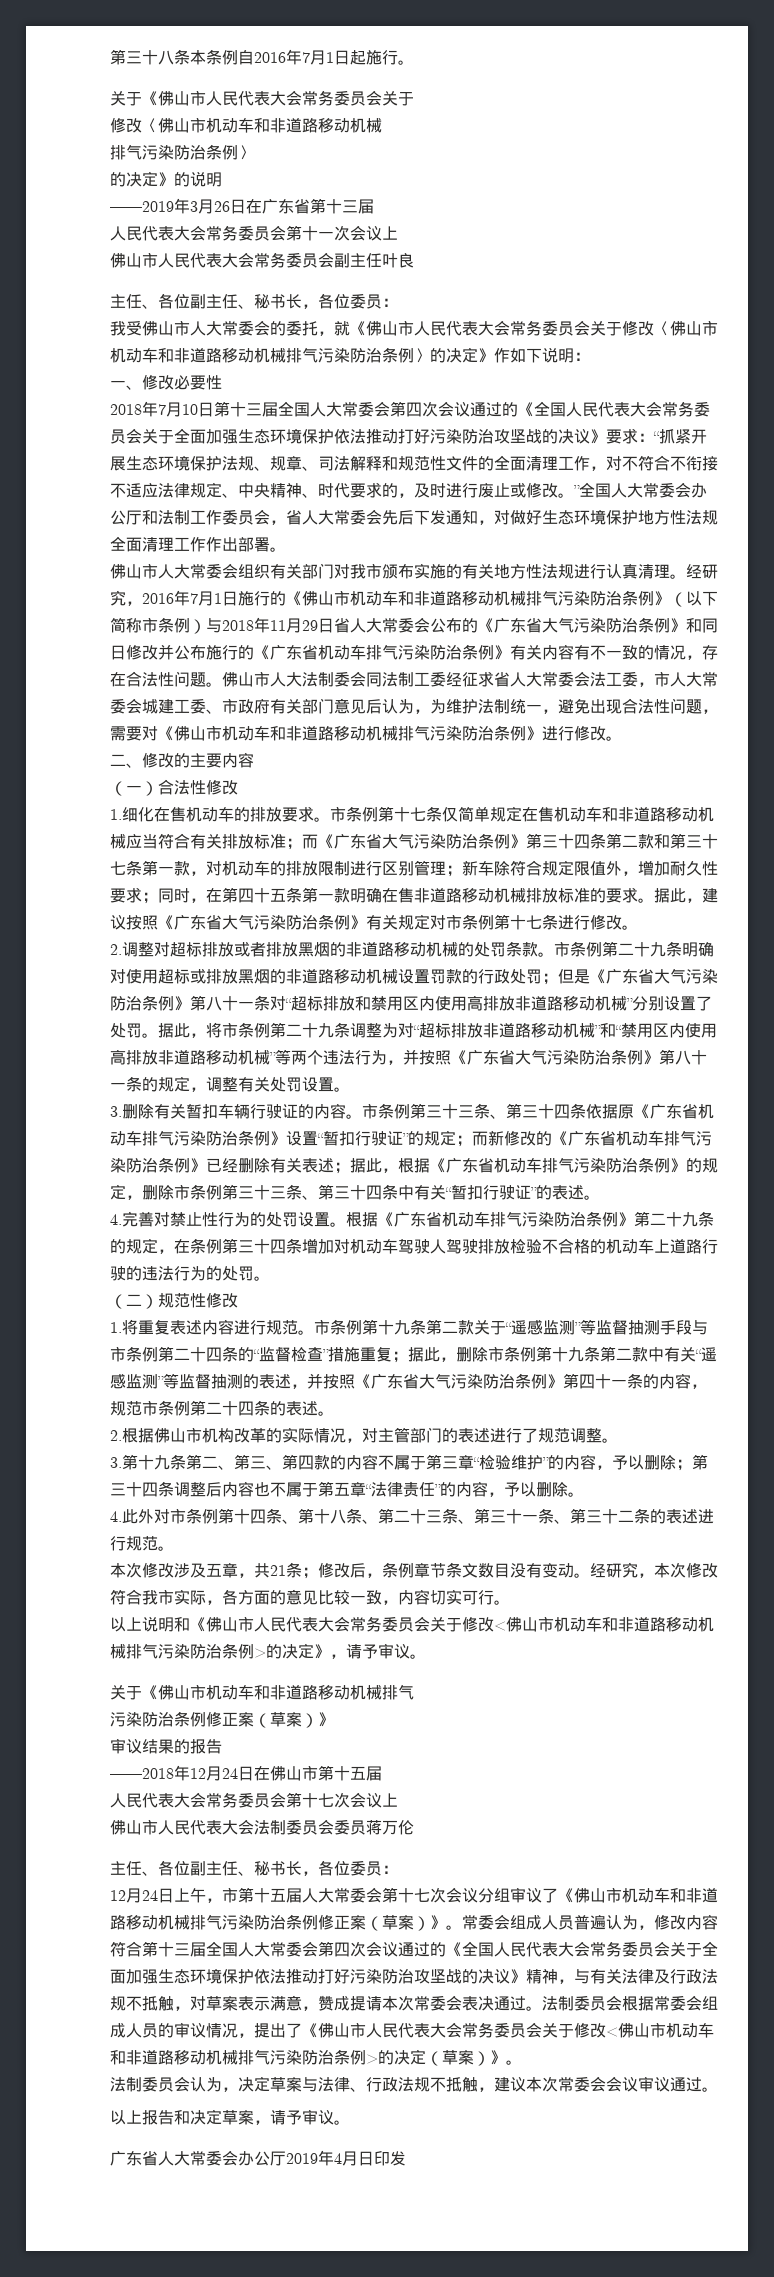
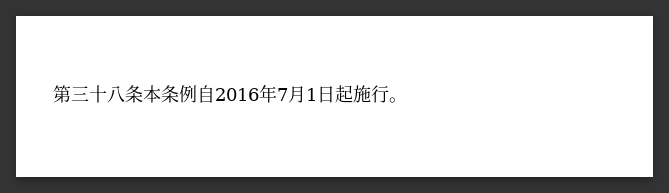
[110,90,414,106] [110,117,382,133] [110,144,254,160] [110,171,222,187] [110,198,374,214] [110,225,398,241] [110,252,414,268] [110,293,398,309] [110,320,718,336] [110,347,590,363] [110,374,222,390] [110,401,710,417] [110,428,707,444] [110,455,718,471] [110,482,707,498] [110,509,718,525] [110,536,286,552] [110,563,718,579] [110,590,718,607] [110,617,718,634] [110,644,718,660] [110,671,718,687] [110,698,718,714] [110,725,622,741] [110,752,254,768] [110,779,238,796] [110,806,714,822] [110,833,718,850] [110,860,718,877] [110,887,718,904] [110,914,638,930] [110,941,714,957] [110,968,718,985] [110,995,712,1011] [110,1022,717,1038] [110,1049,707,1065] [110,1076,350,1092] [110,1103,714,1119] [110,1130,712,1147] [110,1157,718,1174] [110,1184,600,1200] [110,1211,714,1227] [110,1238,718,1254] [110,1266,270,1281] [110,1292,238,1309] [110,1319,708,1335] [110,1346,717,1363] [110,1373,707,1389] [110,1400,334,1416] [110,1427,618,1443] [110,1454,708,1471] [110,1481,584,1497] [110,1508,714,1524] [110,1536,174,1551] [110,1562,718,1579] [110,1589,510,1605] [110,1616,714,1632] [110,1643,426,1659] [110,1684,414,1700] [110,1711,334,1728] [110,1738,222,1754] [110,1765,382,1781] [110,1792,398,1808] [110,1819,414,1835] [110,1860,398,1876] [110,1887,718,1903] [110,1914,718,1931] [110,1941,718,1957] [110,1968,718,1984] [110,1995,718,2011] [110,2022,714,2038] [110,2049,522,2066] [110,2076,718,2092] [110,2109,350,2125] [110,2150,406,2166] // 关于《佛山市人民代表大会常务委员会关于 // 修改〈佛山市机动车和非道路移动机械 // 排气污染防治条例〉 // 的决定》的说明 // ——2019年3月26日在广东省第十三届 // 人民代表大会常务委员会第十一次会议上 // 佛山市人民代表大会常务委员会副主任叶良 // 主任、各位副主任、秘书长，各位委员： // 我受佛山市人大常委会的委托，就《佛山市人民代表大会常务委员会关于修改〈佛山市机动车和非道路移动机械排气污染防治条例〉的决定》作如下说明： // 一、修改必要性 // 2018年7月10日第十三届全国人大常委会第四次会议通过的《全国人民代表大会常务委员会关于全面加强生态环境保护依法推动打好污染防治攻坚战的决议》要求：“抓紧开展生态环境保护法规、规章、司法解释和规范性文件的全面清理工作，对不符合不衔接不适应法律规定、中央精神、时代要求的，及时进行废止或修改。”全国人大常委会办公厅和法制工作委员会，省人大常委会先后下发通知，对做好生态环境保护地方性法规全面清理工作作出部署。 // 佛山市人大常委会组织有关部门对我市颁布实施的有关地方性法规进行认真清理。经研究，2016年7月1日施行的《佛山市机动车和非道路移动机械排气污染防治条例》（以下简称市条例）与2018年11月29日省人大常委会公布的《广东省大气污染防治条例》和同日修改并公布施行的《广东省机动车排气污染防治条例》有关内容有不一致的情况，存在合法性问题。佛山市人大法制委会同法制工委经征求省人大常委会法工委，市人大常委会城建工委、市政府有关部门意见后认为，为维护法制统一，避免出现合法性问题，需要对《佛山市机动车和非道路移动机械排气污染防治条例》进行修改。 // 二、修改的主要内容 // （一）合法性修改 // 1.细化在售机动车的排放要求。市条例第十七条仅简单规定在售机动车和非道路移动机械应当符合有关排放标准；而《广东省大气污染防治条例》第三十四条第二款和第三十七条第一款，对机动车的排放限制进行区别管理；新车除符合规定限值外，增加耐久性要求；同时，在第四十五条第一款明确在售非道路移动机械排放标准的要求。据此，建议按照《广东省大气污染防治条例》有关规定对市条例第十七条进行修改。 // 2.调整对超标排放或者排放黑烟的非道路移动机械的处罚条款。市条例第二十九条明确对使用超标或排放黑烟的非道路移动机械设置罚款的行政处罚；但是《广东省大气污染防治条例》第八十一条对“超标排放和禁用区内使用高排放非道路移动机械”分别设置了处罚。据此，将市条例第二十九条调整为对“超标排放非道路移动机械”和“禁用区内使用高排放非道路移动机械”等两个违法行为，并按照《广东省大气污染防治条例》第八十一条的规定，调整有关处罚设置。 // 3.删除有关暂扣车辆行驶证的内容。市条例第三十三条、第三十四条依据原《广东省机动车排气污染防治条例》设置“暂扣行驶证”的规定；而新修改的《广东省机动车排气污染防治条例》已经删除有关表述；据此，根据《广东省机动车排气污染防治条例》的规定，删除市条例第三十三条、第三十四条中有关“暂扣行驶证”的表述。 // 4.完善对禁止性行为的处罚设置。根据《广东省机动车排气污染防治条例》第二十九条的规定，在条例第三十四条增加对机动车驾驶人驾驶排放检验不合格的机动车上道路行驶的违法行为的处罚。 // （二）规范性修改 // 1.将重复表述内容进行规范。市条例第十九条第二款关于“遥感监测”等监督抽测手段与市条例第二十四条的“监督检查”措施重复；据此，删除市条例第十九条第二款中有关“遥感监测”等监督抽测的表述，并按照《广东省大气污染防治条例》第四十一条的内容，规范市条例第二十四条的表述。 // 2.根据佛山市机构改革的实际情况，对主管部门的表述进行了规范调整。 // 3.第十九条第二、第三、第四款的内容不属于第三章“检验维护”的内容，予以删除；第三十四条调整后内容也不属于第五章“法律责任”的内容，予以删除。 // 4.此外对市条例第十四条、第十八条、第二十三条、第三十一条、第三十二条的表述进行规范。 // 本次修改涉及五章，共21条；修改后，条例章节条文数目没有变动。经研究，本次修改符合我市实际，各方面的意见比较一致，内容切实可行。 // 以上说明和《佛山市人民代表大会常务委员会关于修改<佛山市机动车和非道路移动机械排气污染防治条例>的决定》，请予审议。 // 关于《佛山市机动车和非道路移动机械排气 // 污染防治条例修正案（草案）》 // 审议结果的报告 // ——2018年12月24日在佛山市第十五届 // 人民代表大会常务委员会第十七次会议上 // 佛山市人民代表大会法制委员会委员蒋万伦 // 主任、各位副主任、秘书长，各位委员： // 12月24日上午，市第十五届人大常委会第十七次会议分组审议了《佛山市机动车和非道路移动机械排气污染防治条例修正案（草案）》。常委会组成人员普遍认为，修改内容符合第十三届全国人大常委会第四次会议通过的《全国人民代表大会常务委员会关于全面加强生态环境保护依法推动打好污染防治攻坚战的决议》精神，与有关法律及行政法规不抵触，对草案表示满意，赞成提请本次常委会表决通过。法制委员会根据常委会组成人员的审议情况，提出了《佛山市人民代表大会常务委员会关于修改<佛山市机动车和非道路移动机械排气污染防治条例>的决定（草案）》。 // 法制委员会认为，决定草案与法律、行政法规不抵触，建议本次常委会会议审议通过。 // 以上报告和决定草案，请予审议。 // 广东省人大常委会办公厅2019年4月日印发 -> (407, 100) none

